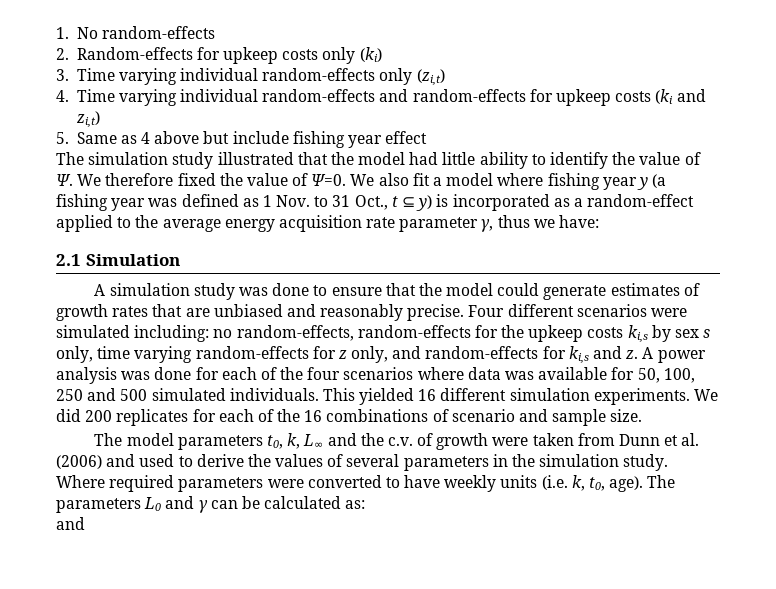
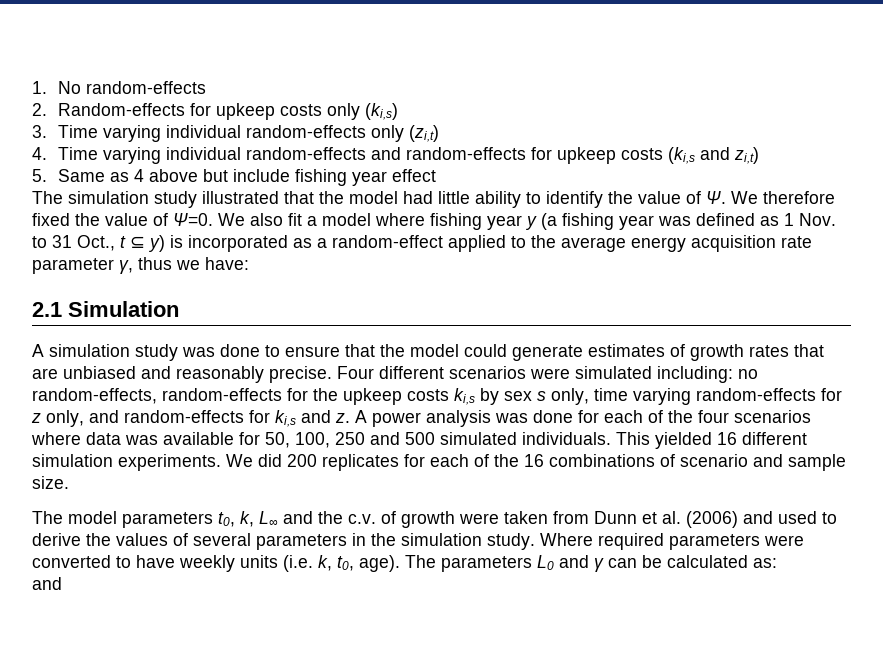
[359,47,382,62] (ki) -> [365,103,399,120] (ki,s)
[655,89,674,104] (ki -> [668,147,696,164] (ki,s

